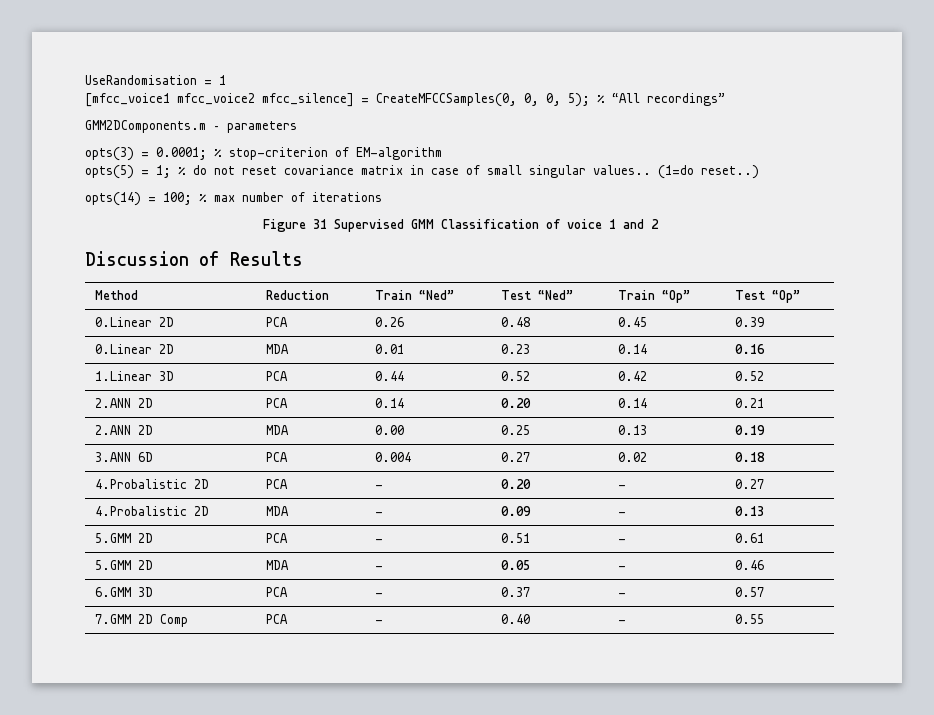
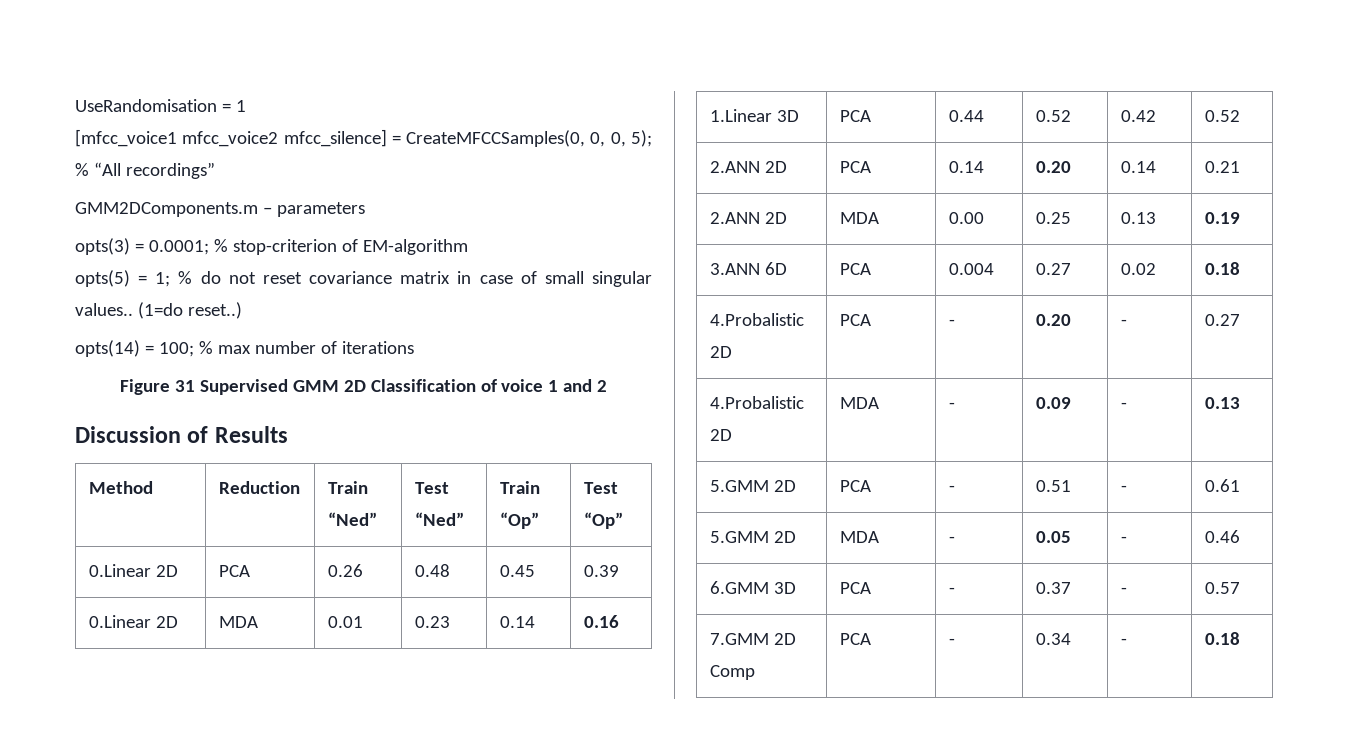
(434, 224) none -> [343,380,366,392] 2D
[500,614,530,624] [617,620,626,624] [734,614,764,624] 0.40 | - | 0.55 -> [1035,633,1071,645] [1120,638,1127,645] [1204,632,1240,645] 0.34 | - | 0.18

